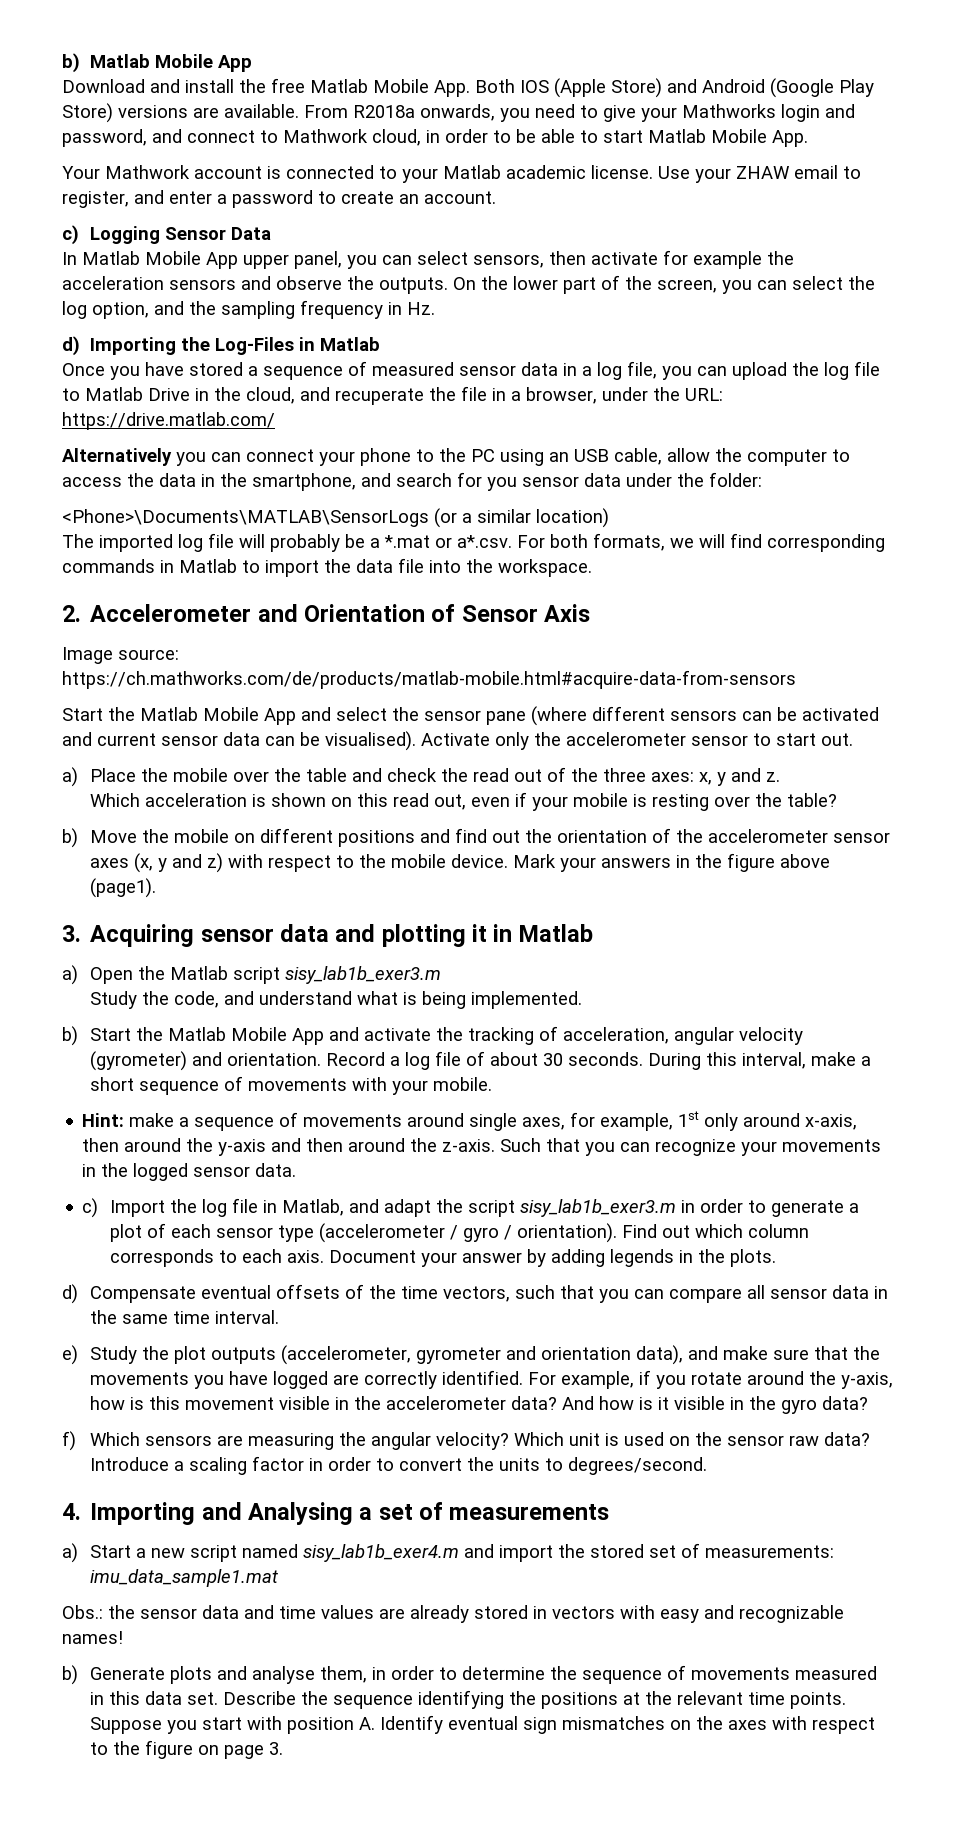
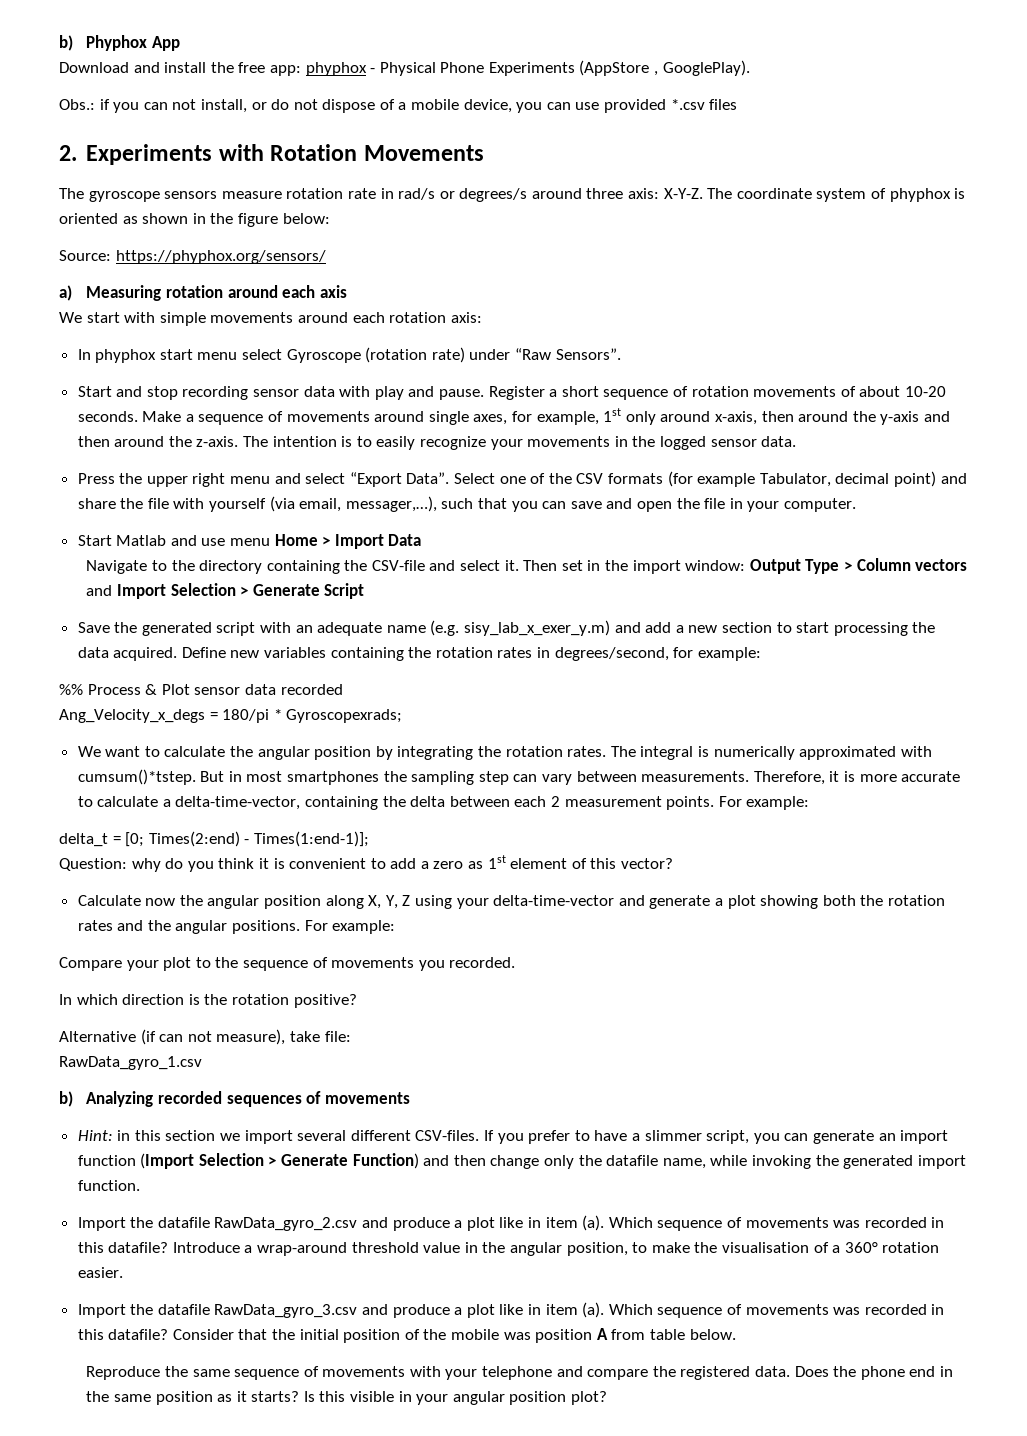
[62,53,213,73] b) Matlab Mobile -> [59,35,148,51] b) Phyphox
[310,78,874,98] [62,103,855,123] [62,129,808,147] [62,165,861,183] [62,190,496,208] [62,225,271,245] [62,250,794,269] [62,275,875,294] [62,300,435,319] [62,336,380,356] [62,361,880,380] [62,386,723,405] [62,412,275,430] [62,448,850,466] [62,472,762,491] [62,508,609,528] [62,533,885,552] [62,558,592,577] [62,604,590,622] [62,647,179,664] [62,670,796,689] [62,706,879,726] [62,731,853,751] [62,767,780,787] [89,792,837,811] [62,828,890,848] [89,853,830,873] [89,878,156,898] [62,924,593,947] [62,965,441,985] [89,991,582,1009] [62,1026,803,1046] [89,1051,871,1071] [89,1076,492,1095] [82,1113,175,1127] Matlab Mobile App. Both IOS (Apple Store) and Android (Google Play Store) versions are available. From R2018a onwards, you need to give your Mathworks login and password, and connect to Mathwork cloud, in order to be able to start Matlab Mobile App. // Your Mathwork account is connected to your Matlab academic license. Use your ZHAW email to register, and enter a password to create an account. // c) Logging Sensor Data // In Matlab Mobile App upper panel, you can select sensors, then activate for example the acceleration sensors and observe the outputs. On the lower part of the screen, you can select the log option, and the sampling frequency in Hz. // d) Importing the Log-Files in Matlab // Once you have stored a sequence of measured sensor data in a log file, you can upload the log file to Matlab Drive in the cloud, and recuperate the file in a browser, under the URL: https://drive.matlab.com/ // Alternatively you can connect your phone to the PC using an USB cable, allow the computer to access the data in the smartphone, and search for you sensor data under the folder: // <Phone>\Documents\MATLAB\SensorLogs (or a similar location) // The imported log file will probably be a *.mat or a*.csv. For both formats, we will find corresponding commands in Matlab to import the data file into the workspace. // 2. Accelerometer and Orientation of Sensor Axis // Image source: https://ch.mathworks.com/de/products/matlab-mobile.html#acquire-data-from-sensors // Start the Matlab Mobile App and select the sensor pane (where different sensors can be activated and current sensor data can be visualised). Activate only the accelerometer sensor to start out. // a) Place the mobile over the table and check the read out of the three axes: x, y and z. // Which acceleration is shown on this read out, even if your mobile is resting over the table? // b) Move the mobile on different positions and find out the orientation of the accelerometer sensor axes (x, y and z) with respect to the mobile device. Mark your answers in the figure above (page1). // 3. Acquiring sensor data and plotting it in Matlab // a) Open the Matlab script sisy_lab1b_exer3.m // Study the code, and understand what is being implemented. // b) Start the Matlab Mobile App and activate the tracking of acceleration, angular velocity (gyrometer) and orientation. Record a log file of about 30 seconds. During this interval, make a short sequence of movements with your mobile. // Hint: make -> [269,60,750,76] [59,99,738,113] [59,144,484,165] [59,188,966,202] [59,213,330,227] [59,250,326,264] [59,285,347,301] [59,312,482,326] [77,347,621,363] [77,386,946,400] [77,411,182,422] app: phyphox - Physical Phone Experiments (AppStore , GooglePlay). // Obs.: if you can not install, or do not dispose of a mobile device, you can use provided *.csv files // 2. Experiments with Rotation Movements // The gyroscope sensors measure rotation rate in rad/s or degrees/s around three axis: X-Y-Z. The coordinate system of phyphox is oriented as shown in the figure below: // Source: https://phyphox.org/sensors/ // a) Measuring rotation around each axis // We start with simple movements around each rotation axis: // In phyphox start menu select Gyroscope (rotation rate) under “Raw Sensors”. // Start and stop recording sensor data with play and pause. Register a short sequence of rotation movements of about 10-20 seconds. Make
[500,1138,651,1156] Such that you can -> [243,436,416,450] The intention is to easily
[82,1198,860,1218] [110,1223,810,1243] [110,1249,777,1267] [62,1284,888,1304] [89,1310,279,1324] [62,1345,880,1365] [89,1370,893,1389] [89,1396,868,1414] [62,1431,870,1451] [89,1456,707,1475] [62,1502,610,1525] [62,1543,834,1563] [89,1569,278,1587] [62,1605,844,1623] [62,1631,123,1644] [62,1665,877,1685] [89,1690,846,1709] [89,1715,875,1734] [89,1740,283,1759] c) Import the log file in Matlab, and adapt the script sisy_lab1b_exer3.m in order to generate a plot of each sensor type (accelerometer / gyro / orientation). Find out which column corresponds to each axis. Document your answer by adding legends in the plots. // d) Compensate eventual offsets of the time vectors, such that you can compare all sensor data in the same time interval. // e) Study the plot outputs (accelerometer, gyrometer and orientation data), and make sure that the movements you have logged are correctly identified. For example, if you rotate around the y-axis, how is this movement visible in the accelerometer data? And how is it visible in the gyro data? // f) Which sensors are measuring the angular velocity? Which unit is used on the sensor raw data? Introduce a scaling factor in order to convert the units to degrees/second. // 4. Importing and Analysing a set of measurements // a) Start a new script named sisy_lab1b_exer4.m and import the stored set of measurements: imu_data_sample1.mat // Obs.: the sensor data and time values are already stored in vectors with easy and recognizable names! // b) Generate plots and analyse them, in order to determine the sequence of movements measured in this data set. Describe the sequence identifying the positions at the relevant time points. Suppose you start with position A. Identify eventual sign mismatches on the axes with respect to the figure on page 3. -> [77,471,967,487] [77,496,856,512] [77,534,422,549] [86,558,968,574] [86,583,365,599] [77,620,936,636] [77,647,761,661] [59,684,343,695] [59,709,403,723] [77,746,932,760] [77,769,961,785] [77,796,810,810] [59,831,369,847] [59,855,674,872] [77,895,945,909] [77,920,396,934] [59,957,516,971] [59,994,357,1008] [59,1029,351,1045] [59,1056,202,1070] [59,1091,410,1107] [77,1130,949,1144] [77,1153,966,1169] [77,1180,140,1191] [77,1215,945,1231] [77,1242,940,1256] [77,1267,123,1278] [77,1302,945,1318] [77,1328,736,1343] [86,1366,953,1380] [86,1391,607,1405] Press the upper right menu and select “Export Data”. Select one of the CSV formats (for example Tabulator, decimal point) and share the file with yourself (via email, messager,…), such that you can save and open the file in your computer. // Start Matlab and use menu Home > Import Data // Navigate to the directory containing the CSV-file and select it. Then set in the import window: Output Type > Column vectors and Import Selection > Generate Script // Save the generated script with an adequate name (e.g. sisy_lab_x_exer_y.m) and add a new section to start processing the data acquired. Define new variables containing the rotation rates in degrees/second, for example: // %% Process & Plot sensor data recorded // Ang_Velocity_x_degs = 180/pi * Gyroscopexrads; // We want to calculate the angular position by integrating the rotation rates. The integral is numerically approximated with cumsum()*tstep. But in most smartphones the sampling step can vary between measurements. Therefore, it is more accurate to calculate a delta-time-vector, containing the delta between each 2 measurement points. For example: // delta_t = [0; Times(2:end) - Times(1:end-1)]; // Question: why do you think it is convenient to add a zero as 1st element of this vector? // Calculate now the angular position along X, Y, Z using your delta-time-vector and generate a plot showing both the rotation rates and the angular positions. For example: // Compare your plot to the sequence of movements you recorded. // In which direction is the rotation positive? // Alternative (if can not measure), take file: // RawData_gyro_1.csv // b) Analyzing recorded sequences of movements // Hint: in this section we import several different CSV-files. If you prefer to have a slimmer script, you can generate an import function (Import Selection > Generate Function) and then change only the datafile name, while invoking the generated import function. // Import the datafile RawData_gyro_2.csv and produce a plot like in item (a). Which sequence of movements was recorded in this datafile? Introduce a wrap-around threshold value in the angular position, to make the visualisation of a 360° rotation easier. // Import the datafile RawData_gyro_3.csv and produce a plot like in item (a). Which sequence of movements was recorded in this datafile? Consider that the initial position of the mobile was position A from table below. // Reproduce the same sequence of movements with your telephone and compare the registered data. Does the phone end in the same position as it starts? Is this visible in your angular position plot?

